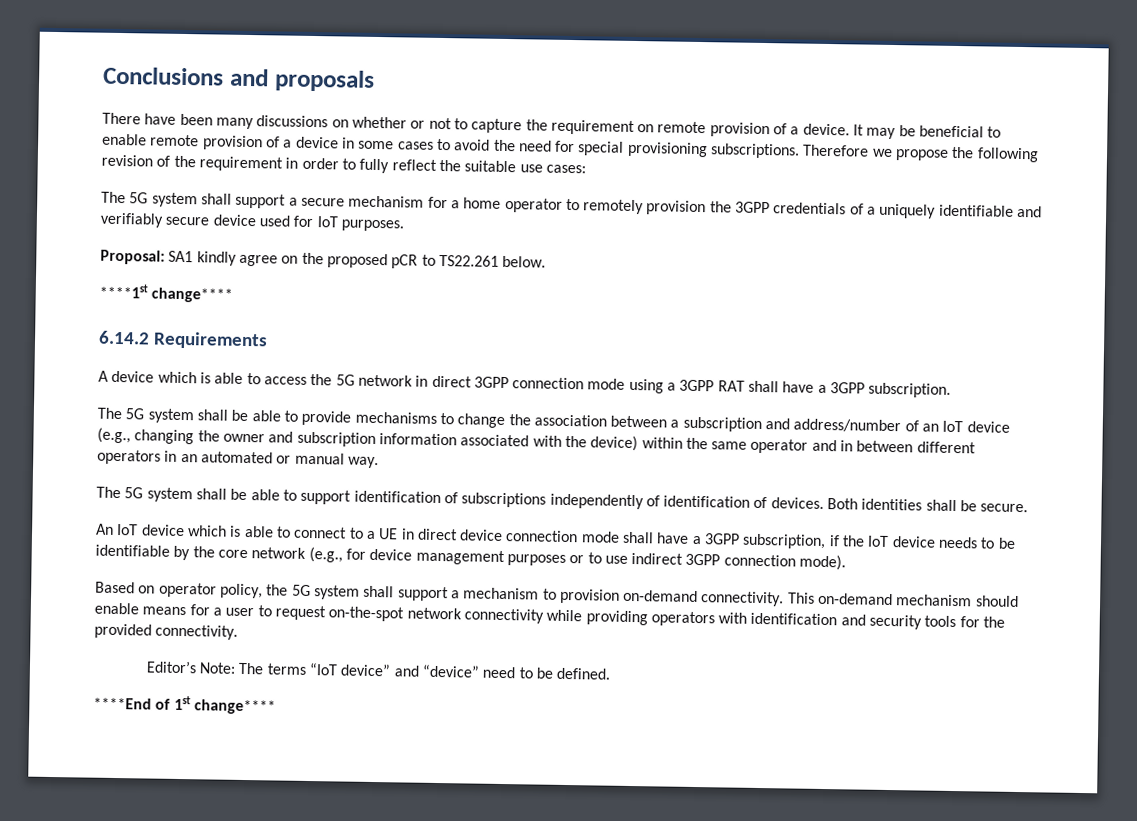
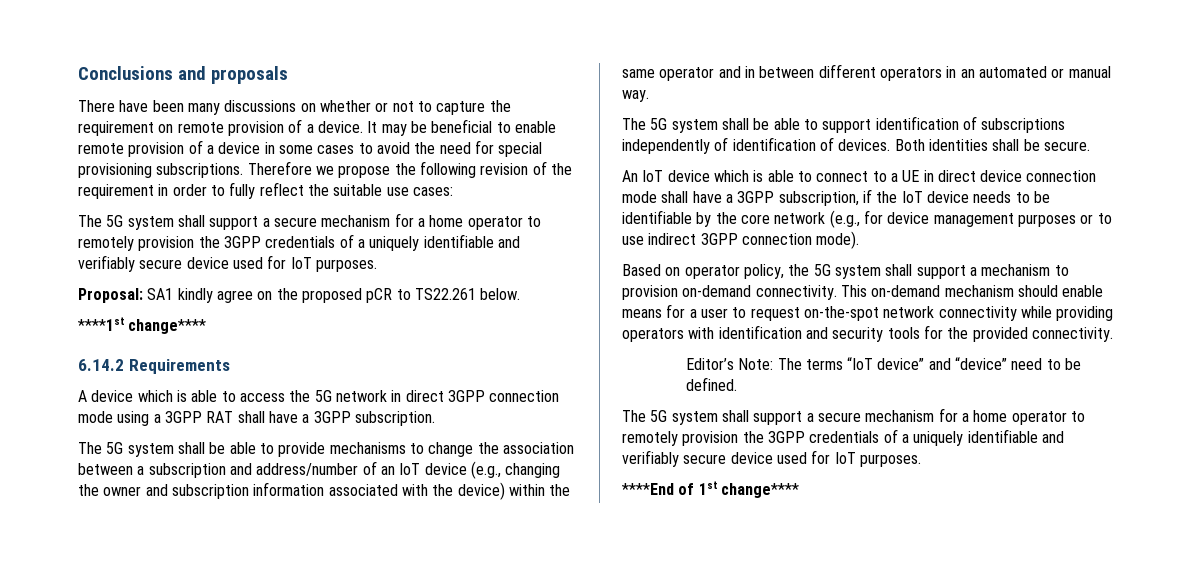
(611, 673) none -> [622,408,1085,425] [622,429,1064,446] [622,450,921,467] // The 5G system shall support a secure mechanism for a home operator to remotely provision the 3GPP credentials of a uniquely identifiable and verifiably secure device used for IoT purposes.

